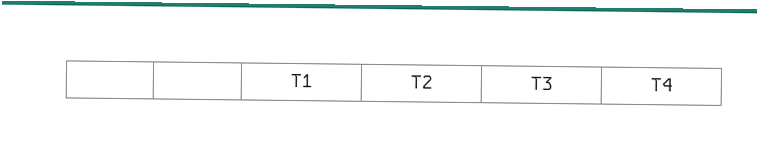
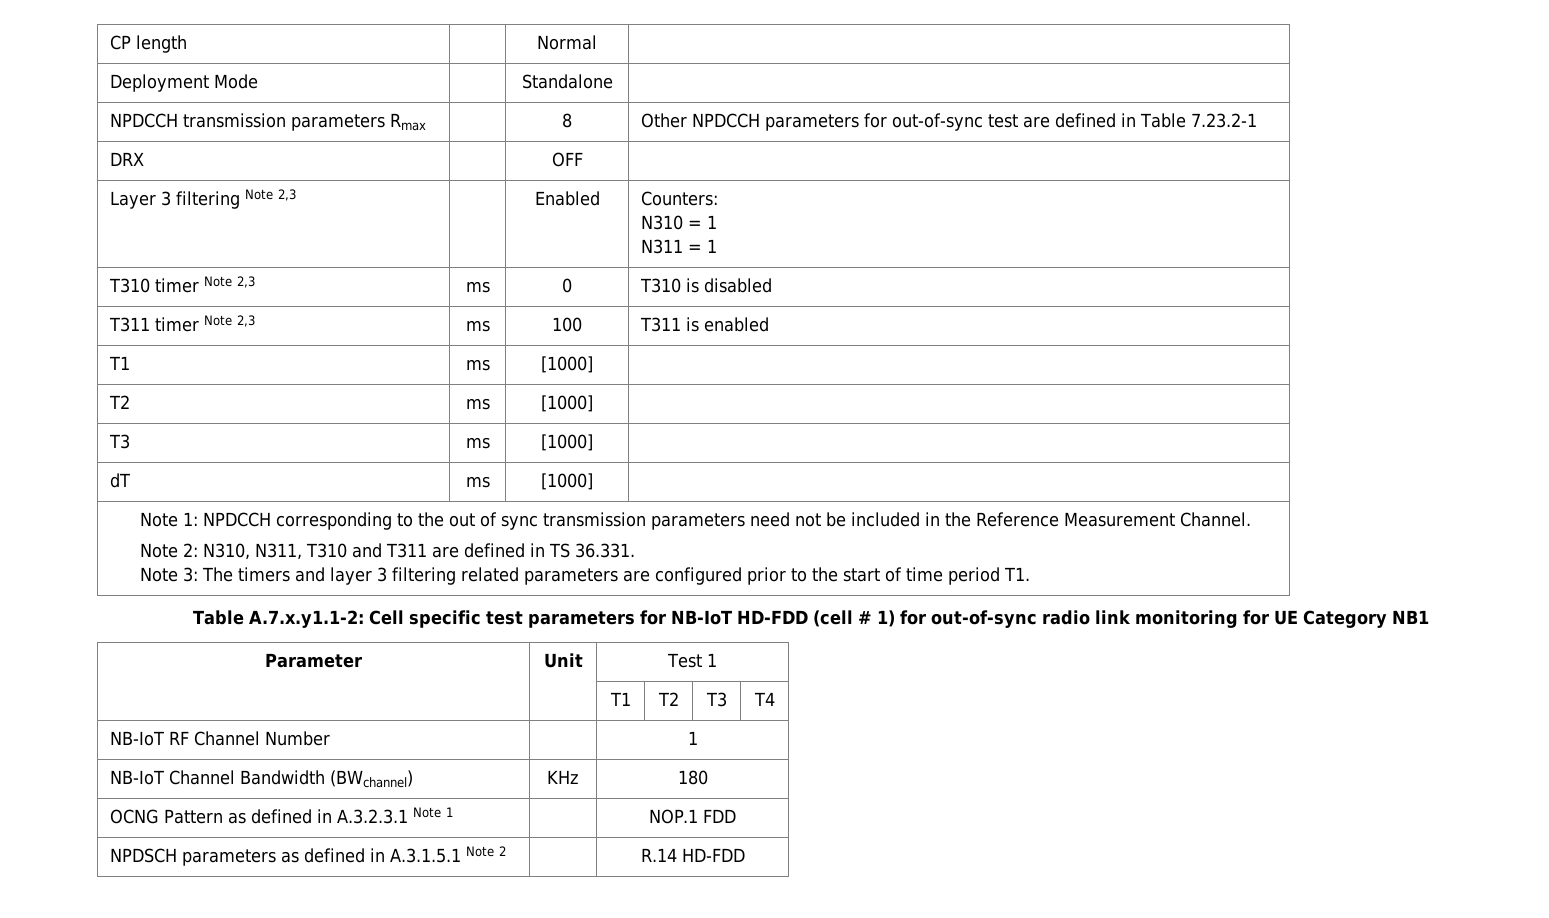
[289,73,313,88] [409,75,433,89] [529,76,553,91] [649,78,673,92] | | T1 | T2 | T3 | T4 -> [110,35,188,53] [537,35,597,50] [110,74,259,92] [521,74,613,89] [110,113,427,131] [562,113,572,128] [641,113,1258,131] [110,152,145,166] [551,152,583,167] [110,189,297,209] [534,191,600,206] [641,191,719,206] [641,215,718,230] [641,239,718,254] [109,276,256,293] [465,281,490,293] [562,278,572,293] [640,278,773,293] [109,315,256,332] [465,320,490,332] [552,317,582,332] [640,317,770,332] [109,356,131,370] [465,359,490,371] [541,356,593,373] [109,395,131,409] [465,398,490,410] [541,395,593,412] [109,434,131,449] [465,437,490,449] [541,434,593,451] [110,473,131,488] [465,476,490,488] [541,473,593,490] [139,512,1251,530] [139,543,635,560] [139,567,1030,585] [193,610,1429,628] [265,653,362,668] [543,653,583,668] [667,653,717,668] [609,692,631,706] [657,692,679,706] [705,692,727,707] [753,692,775,706] [110,731,331,746] [687,731,698,745] [110,770,414,788] [547,770,579,784] [677,770,708,785] [110,807,454,824] [648,809,737,824] [110,846,507,866] [640,848,745,862] CP length | | Normal | // Deployment Mode | | Standalone | // NPDCCH transmission parameters Rmax | | 8 | Other NPDCCH parameters for out-of-sync test are defined in Table 7.23.2-1 // DRX | | OFF | // Layer 3 filtering Note 2,3 | | Enabled | Counters: // N310 = 1 // N311 = 1 // T310 timer Note 2,3 | ms | 0 | T310 is disabled // T311 timer Note 2,3 | ms | 100 | T311 is enabled // T1 | ms | [1000] | // T2 | ms | [1000] | // T3 | ms | [1000] | // dT | ms | [1000] | // Note 1: NPDCCH corresponding to the out of sync transmission parameters need not be included in the Reference Measurement Channel. // Note 2: N310, N311, T310 and T311 are defined in TS 36.331. // Note 3: The timers and layer 3 filtering related parameters are configured prior to the start of time period T1. // Table A.7.x.y1.1-2: Cell specific test parameters for NB-IoT HD-FDD (cell # 1) for out-of-sync radio link monitoring for UE Category NB1 // Parameter | Unit | Test 1 // | | T1 | T2 | T3 | T4 // NB-IoT RF Channel Number | | 1 // NB-IoT Channel Bandwidth (BWchannel) | KHz | 180 // OCNG Pattern as defined in A.3.2.3.1 Note 1 | | NOP.1 FDD // NPDSCH parameters as defined in A.3.1.5.1 Note 2 | | R.14 HD-FDD

